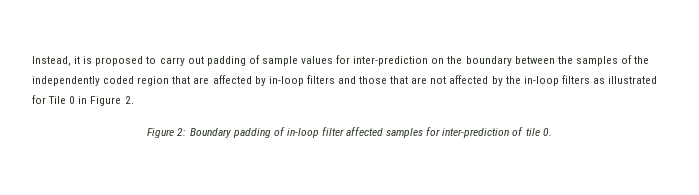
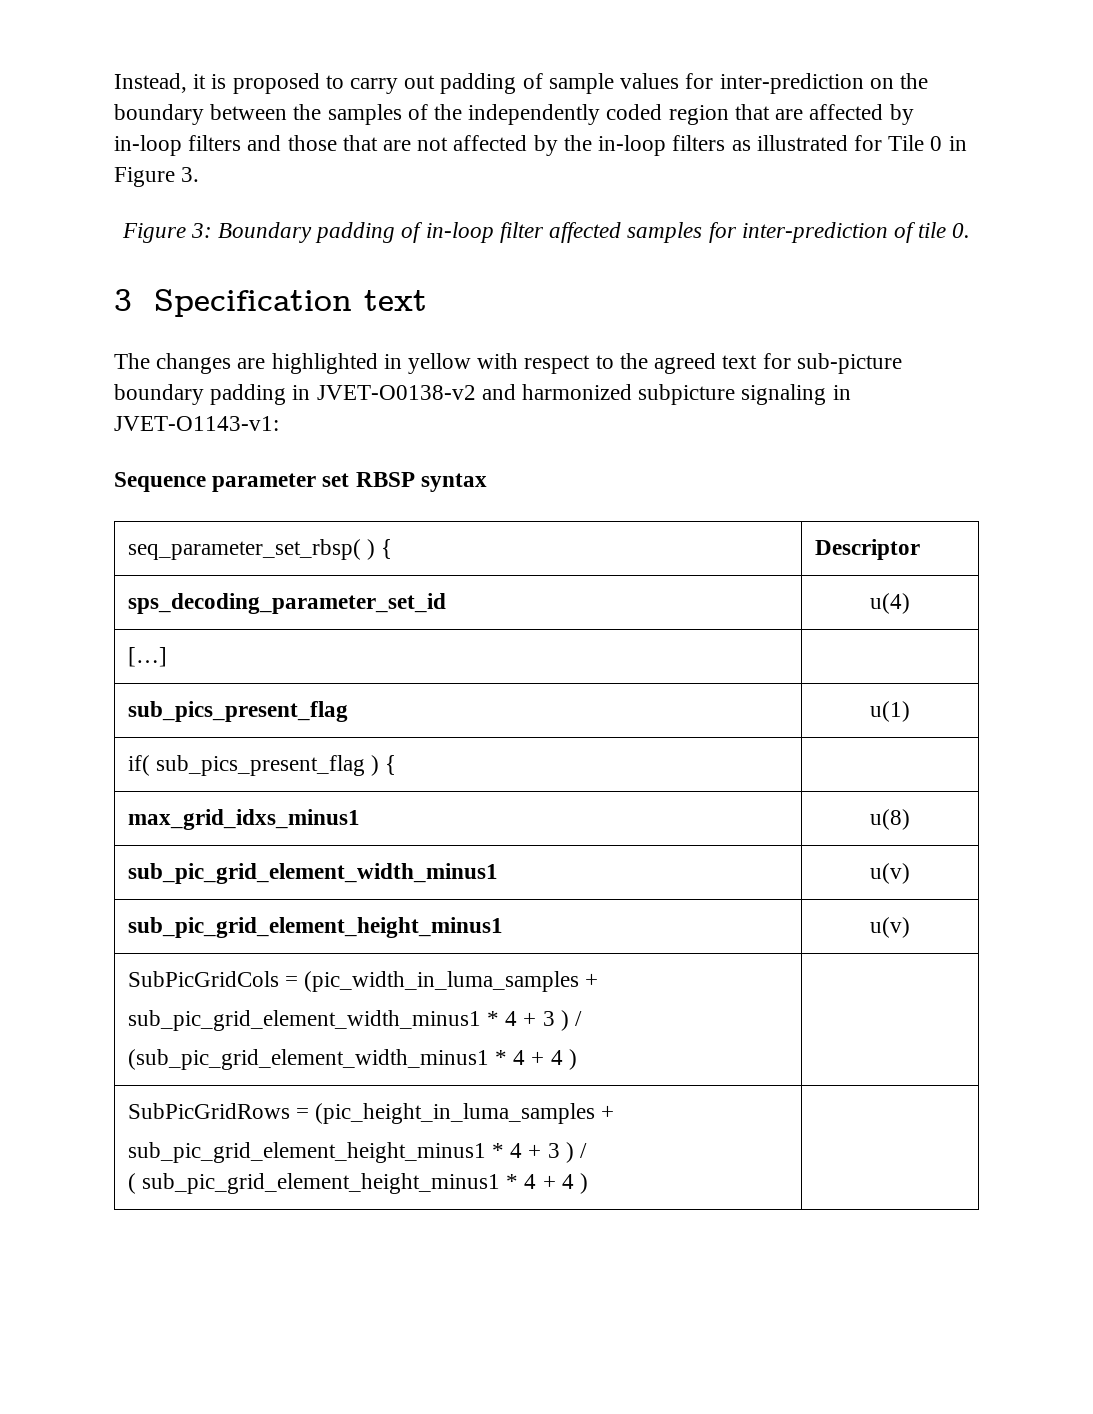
[124,96,134,104] [147,128,187,138] 2. // Figure 2: -> [181,167,200,182] [121,223,212,243] 3. // Figure 3:
(552, 132) none -> [114,289,428,317] [114,353,902,374] [114,384,851,405] [114,416,279,431] [114,472,487,492] [127,539,393,560] [814,539,920,560] [127,593,446,614] [870,593,910,614] [127,647,167,667] [127,701,348,722] [870,701,910,722] [127,755,397,776] [127,809,360,830] [870,809,910,830] [127,863,498,884] [870,863,910,884] [127,917,503,938] [870,917,910,938] [127,971,599,992] [127,1010,582,1031] [127,1049,577,1070] [127,1103,615,1124] [127,1142,587,1163] [127,1173,588,1194] // 3 Specification text // The changes are highlighted in yellow with respect to the agreed text for sub-picture boundary padding in JVET-O0138-v2 and harmonized subpicture signaling in JVET-O1143-v1: // Sequence parameter set RBSP syntax // seq_parameter_set_rbsp( ) { | Descriptor // sps_decoding_parameter_set_id | u(4) // […] | // sub_pics_present_flag | u(1) // if( sub_pics_present_flag ) { | // max_grid_idxs_minus1 | u(8) // sub_pic_grid_element_width_minus1 | u(v) // sub_pic_grid_element_height_minus1 | u(v) // SubPicGridCols = (pic_width_in_luma_samples + // sub_pic_grid_element_width_minus1 * 4 + 3 ) / // (sub_pic_grid_element_width_minus1 * 4 + 4 ) | // SubPicGridRows = (pic_height_in_luma_samples + // sub_pic_grid_element_height_minus1 * 4 + 3 ) / // ( sub_pic_grid_element_height_minus1 * 4 + 4 ) |

